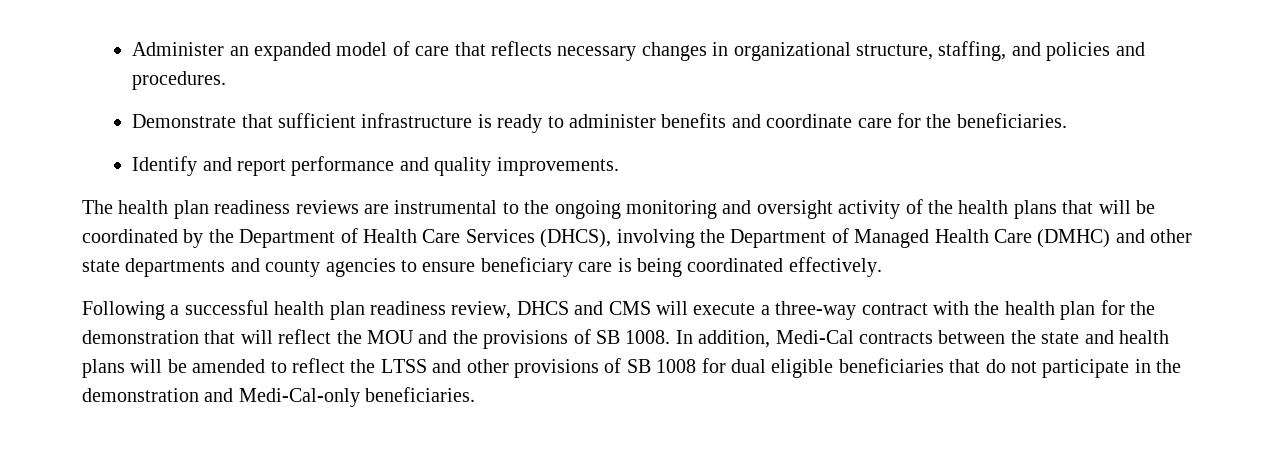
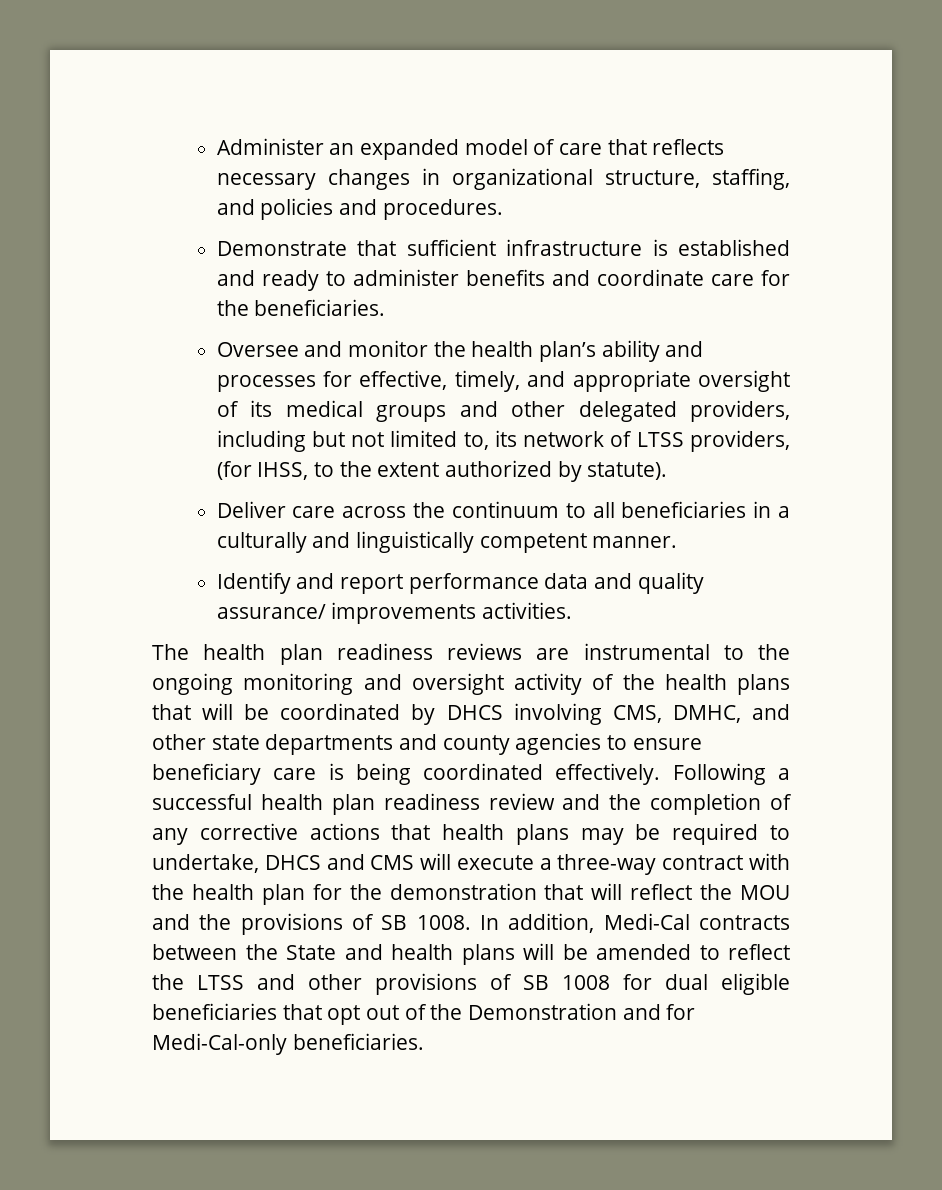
(492, 121) none -> [678,239,790,256] [216,270,255,286] established and
(1067, 120) none -> [216,340,704,362] [216,370,790,392] [216,400,790,422] [216,430,790,452] [216,460,668,482] [216,501,790,518] [216,531,678,553] // Oversee and monitor the health plan’s ability and processes for effective, timely, and appropriate oversight of its medical groups and other delegated providers, including but not limited to, its network of LTSS providers, (for IHSS, to the extent authorized by statute). // Deliver care across the continuum to all beneficiaries in a culturally and linguistically competent manner.
(395, 166) none -> [544,573,589,589] data
[496,157,619,176] improvements. -> [216,602,573,624] assurance/ improvements activities.
[208,228,1111,248] the Department of Health Care Services (DHCS), involving the Department of Managed Health Care (DMHC) -> [446,703,741,725] DHCS involving CMS, DMHC,
(882, 267) // -> (661, 774) none
[451,301,512,319] review, -> [488,793,792,815] [152,823,790,845] [152,854,259,873] review and the completion of any corrective actions that health plans may be required to undertake,
[1041,332,1080,344] state -> [286,945,336,960] State
[985,359,1182,378] [82,388,234,402] do not participate in the demonstration and -> [327,1003,696,1025] opt out of the Demonstration and for

